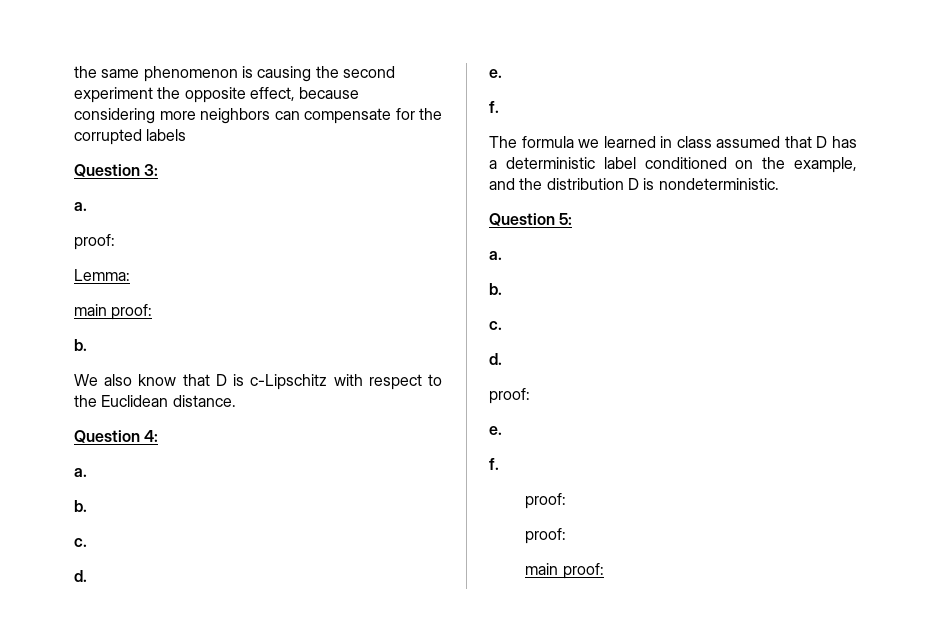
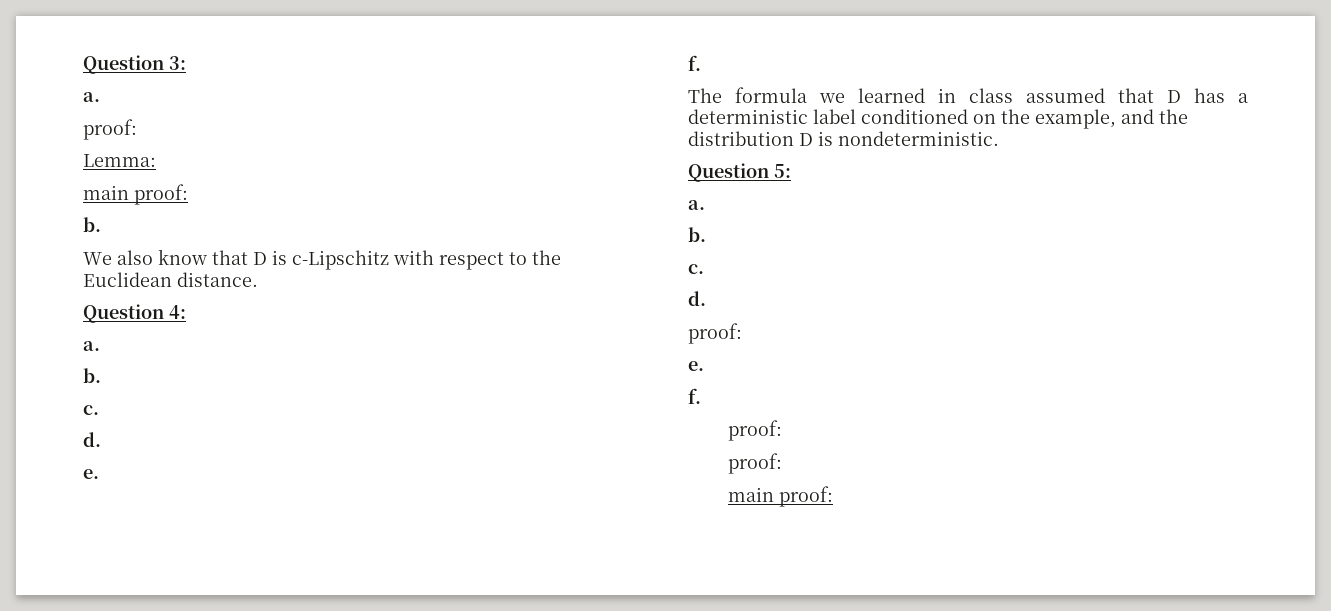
[74,66,395,82] [74,87,360,103] [74,108,442,124] [74,129,187,145] the same phenomenon is causing the second experiment the opposite effect, because considering more neighbors can compensate for the corrupted labels // -> (83, 64) none

